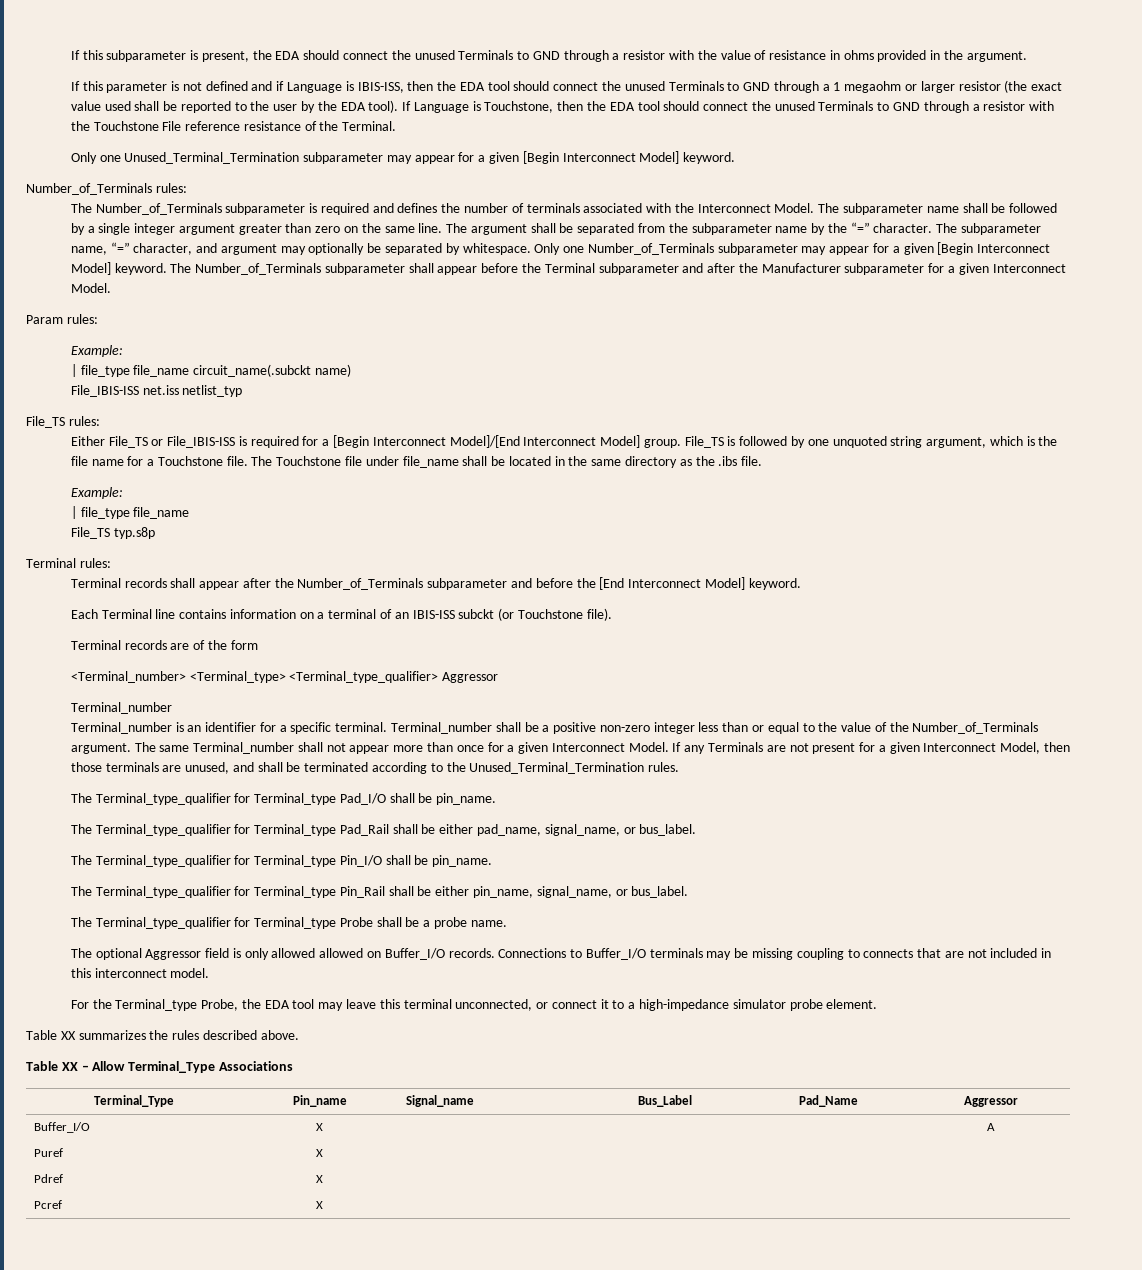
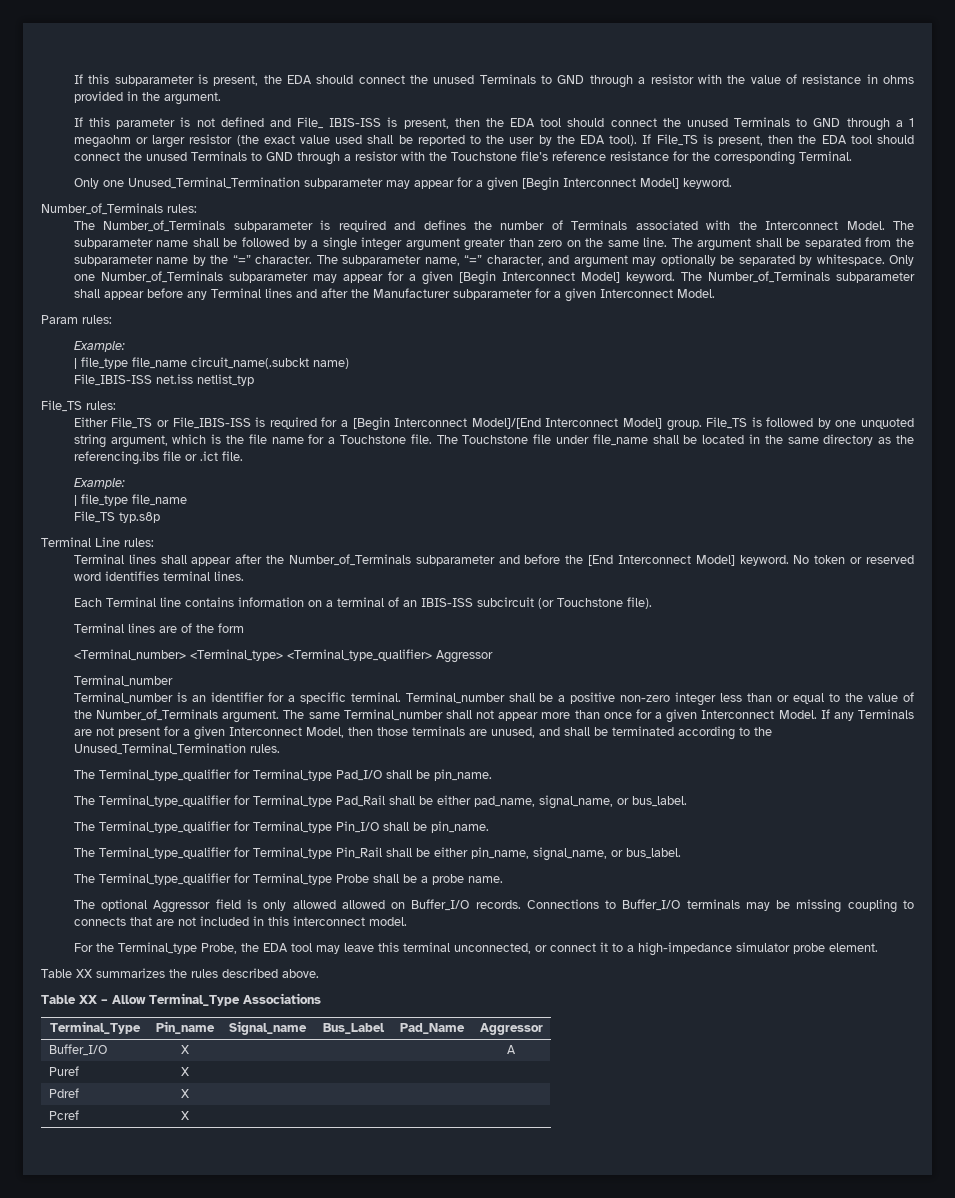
[276,81,404,93] if Language is IBIS-ISS, -> [297,117,449,129] File_ IBIS-ISS is present,
[413,101,554,113] Language is Touchstone, -> [656,134,764,146] File_TS is present,
[162,121,182,131] File -> [520,151,548,161] file’s
[304,121,339,131] of the -> [672,151,795,165] for the corresponding
[526,203,580,213] terminals -> [571,220,628,230] Terminals
[521,263,679,275] the Terminal subparameter -> [186,288,292,300] any Terminal lines
[718,456,738,466] .ibs -> [73,451,218,465] referencing.ibs file or .ict
(76, 563) none -> [95,537,120,547] Line
[124,578,167,588] records -> [128,554,156,564] lines
(801, 584) none -> [793,555,914,564] [73,571,244,581] No token or reserved word identifies terminal lines.
[458,609,495,619] subckt -> [476,597,534,607] subcircuit
[124,640,167,650] records -> [127,623,155,633] lines

